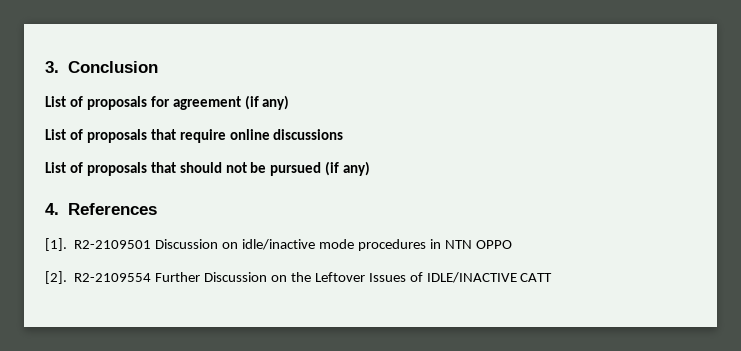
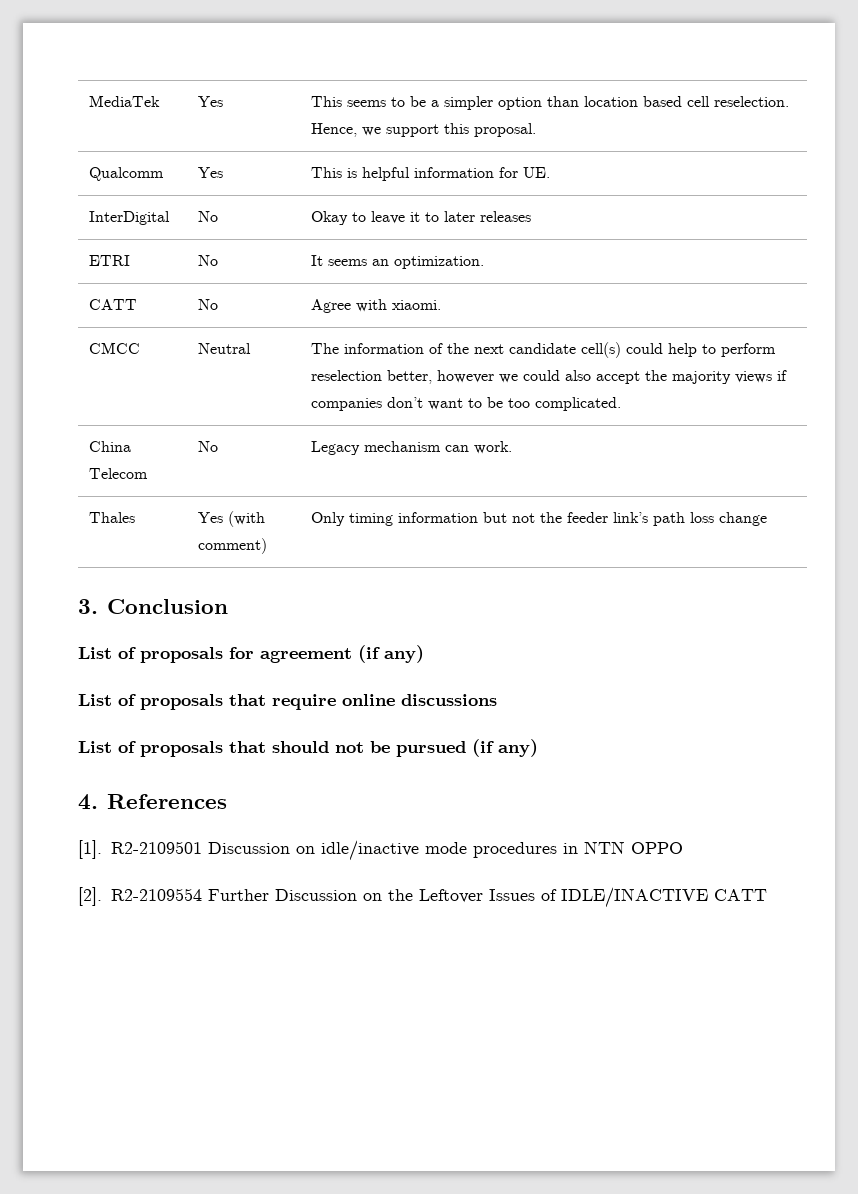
(45, 67) none -> [88,95,160,107] [197,96,223,107] [310,96,789,110] [310,123,536,137] [88,167,164,181] [197,167,223,178] [310,167,550,181] [88,211,170,225] [197,211,218,222] [310,211,531,225] [88,255,130,266] [197,255,218,266] [310,255,484,269] [88,299,137,310] [197,299,218,310] [310,299,441,313] [88,342,140,354] [197,343,251,354] [310,342,776,358] [310,370,787,384] [310,397,621,411] [88,441,131,452] [88,468,148,479] [197,441,218,452] [310,441,512,455] [88,512,135,523] [197,511,265,527] [197,538,267,554] [310,512,767,526] MediaTek | Yes | This seems to be a simpler option than location based cell reselection. Hence, we support this proposal. // Qualcomm | Yes | This is helpful information for UE. // InterDigital | No | Okay to leave it to later releases // ETRI | No | It seems an optimization. // CATT | No | Agree with xiaomi. // CMCC | Neutral | The information of the next candidate cell(s) could help to perform reselection better, however we could also accept the majority views if companies don’t want to be too complicated. // China Telecom | No | Legacy mechanism can work. // Thales | Yes (with comment) | Only timing information but not the feeder link’s path loss change //

